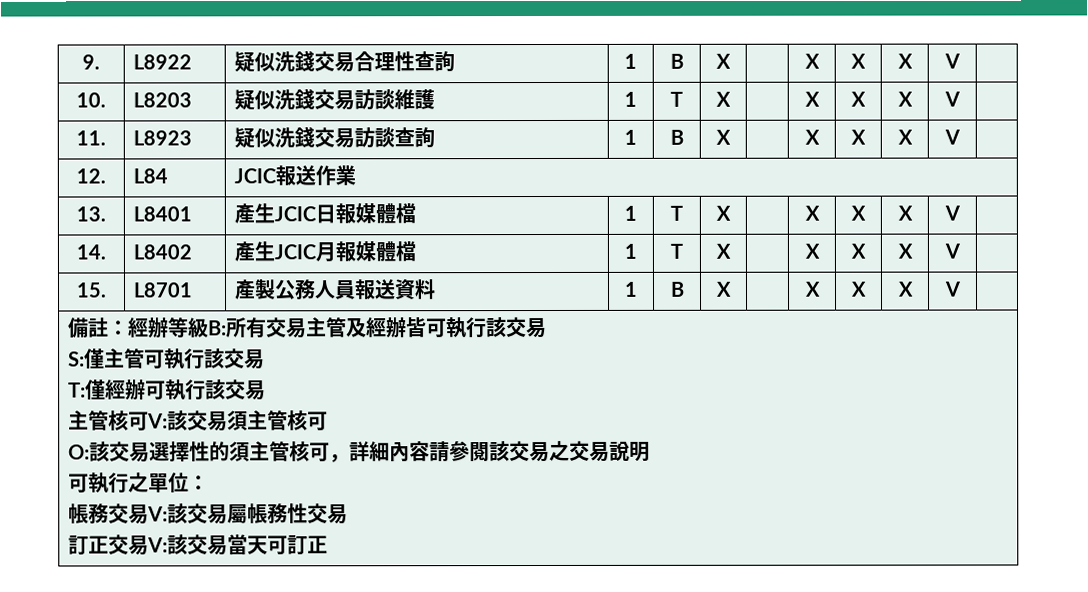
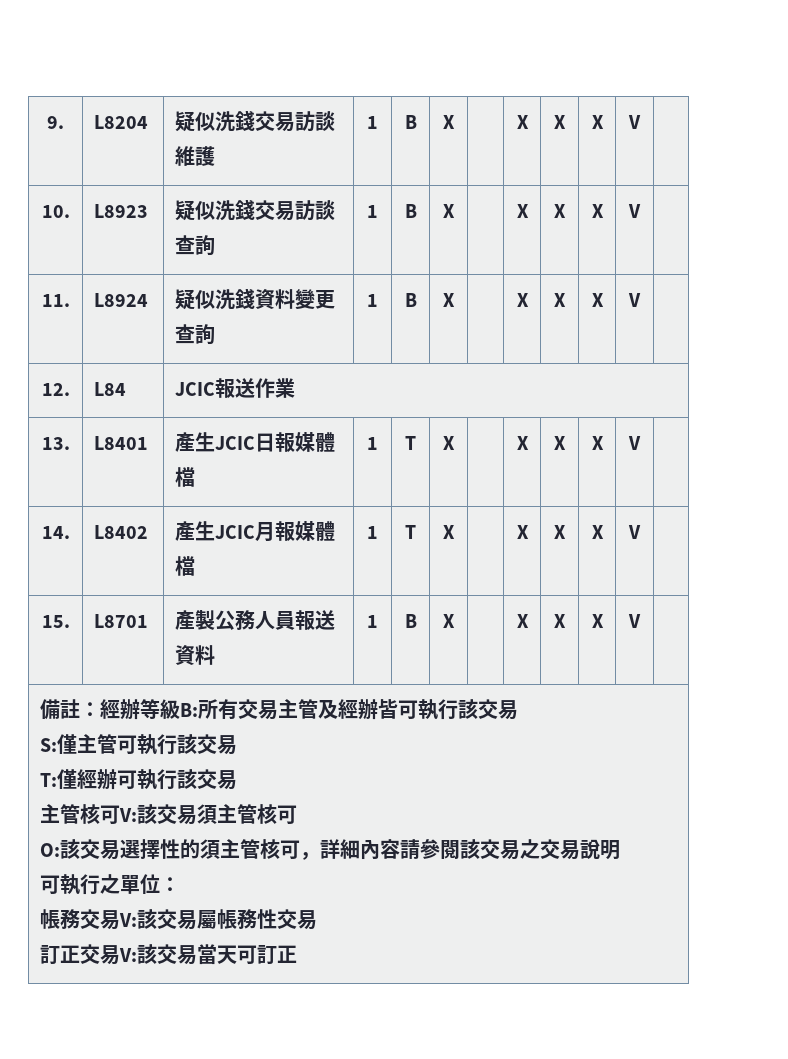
[132,54,192,70] [233,51,455,73] [624,53,637,69] [669,53,684,69] [716,53,731,69] [804,53,820,69] [851,53,866,69] [897,53,913,69] [943,53,960,69] [76,92,106,108] [132,92,192,108] [233,89,435,111] [624,91,637,107] [670,91,683,107] [716,91,731,107] [804,91,820,107] [851,91,866,107] [897,91,913,107] [943,91,960,107] [76,130,106,146] [132,130,192,146] [233,127,395,149] L8922 | 疑似洗錢交易合理性查詢 | 1 | B | X | | X | X | X | V | // 10. | L8203 | 疑似洗錢交易訪談維護 | 1 | T | X | | X | X | X | V | // 11. | L8923 | 疑似洗錢交易訪談 -> [93,115,148,129] [174,111,335,132] [174,146,215,166] [367,116,378,129] [404,115,417,129] [443,115,455,129] [516,115,529,129] [554,115,566,129] [591,115,604,129] [628,115,641,129] [41,205,70,218] [93,204,148,218] [174,200,335,221] [174,235,215,256] [367,205,378,218] [404,204,417,218] [443,204,455,218] [516,204,529,218] [554,204,566,218] [591,204,604,218] [628,204,641,218] [41,294,70,307] [93,293,148,307] [174,289,335,310] L8204 | 疑似洗錢交易訪談維護 | 1 | B | X | | X | X | X | V | // 10. | L8923 | 疑似洗錢交易訪談查詢 | 1 | B | X | | X | X | X | V | // 11. | L8924 | 疑似洗錢資料變更

